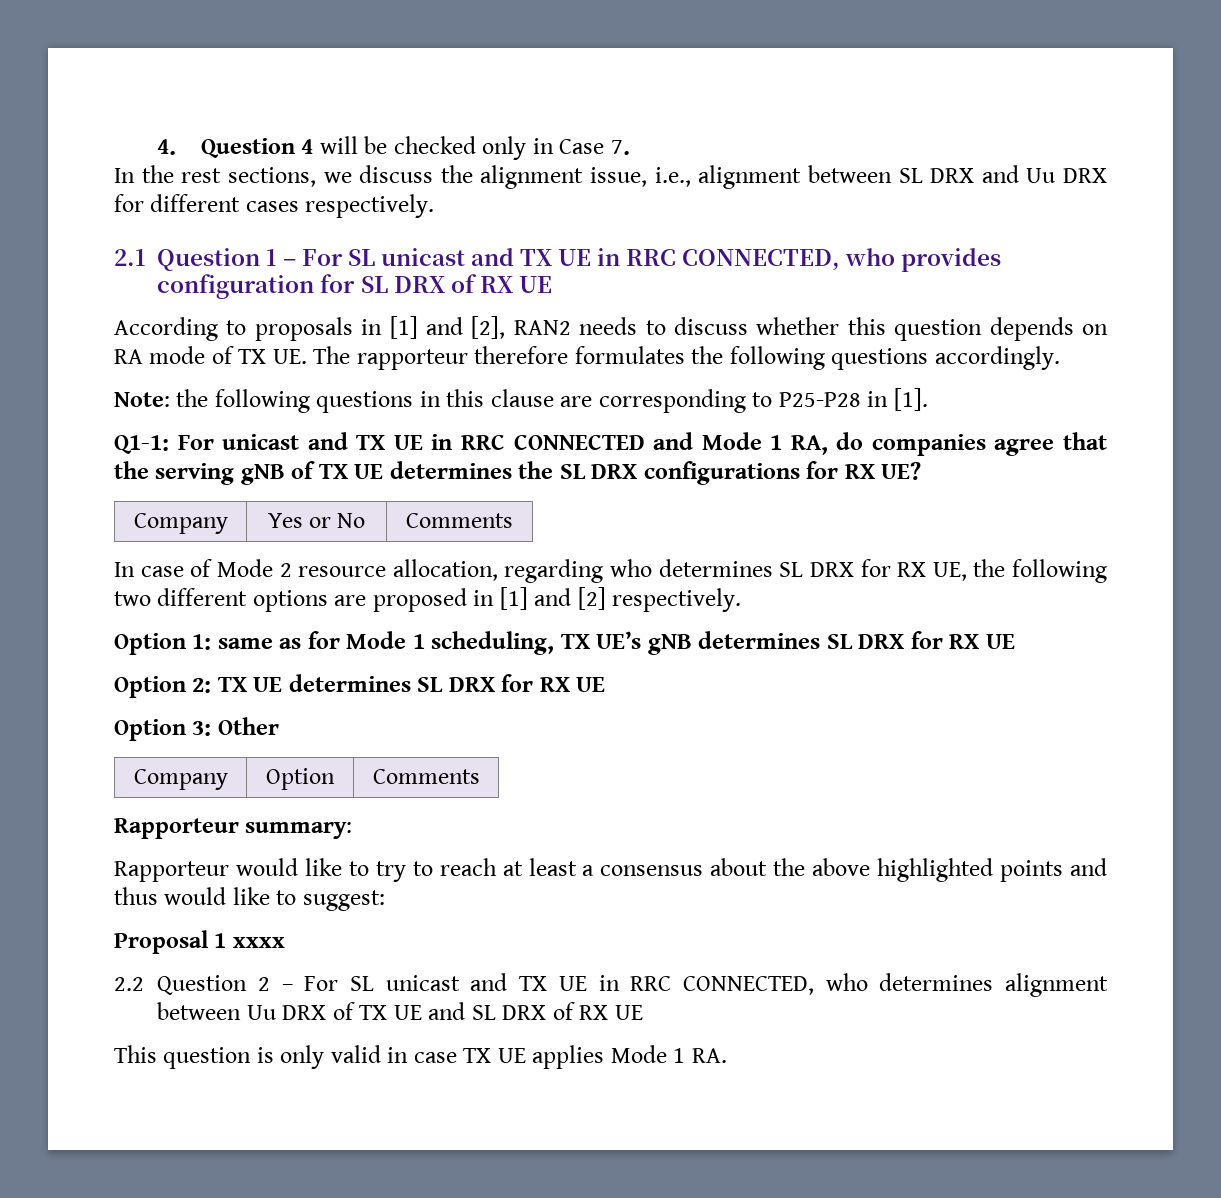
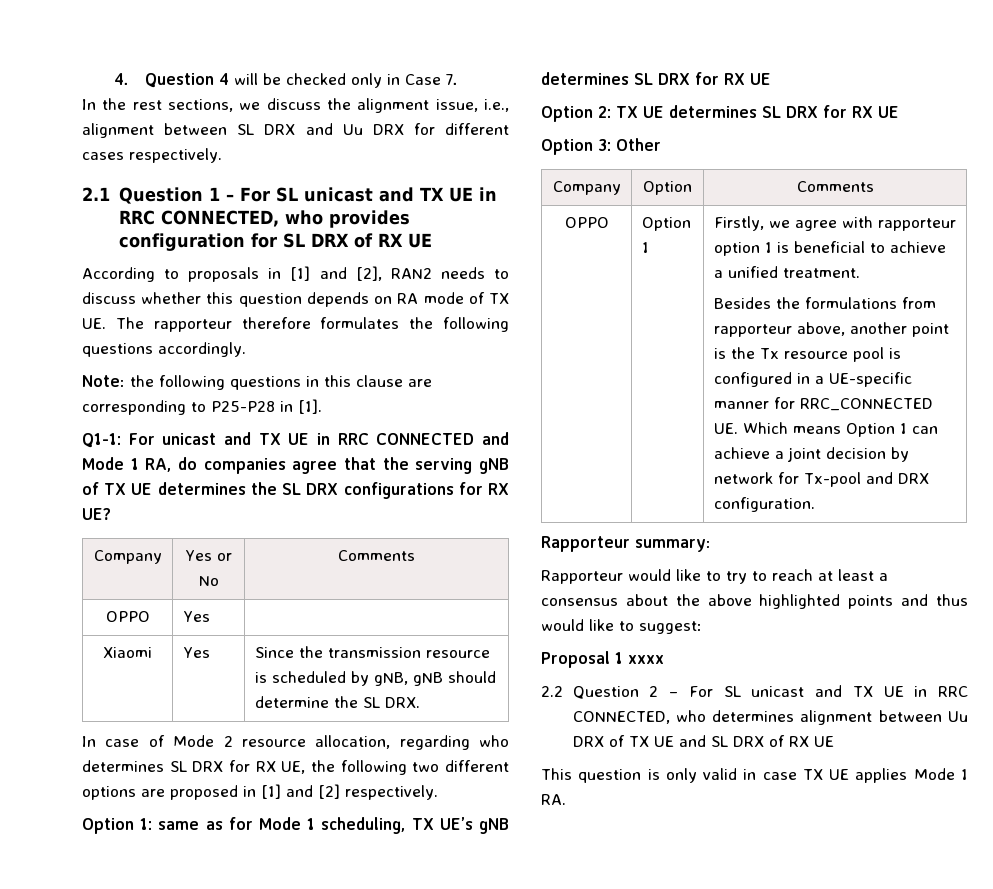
(513, 520) none -> [105,611,150,622] [182,611,210,622] [103,647,152,658] [182,647,210,658] [254,646,490,658] [254,671,496,686] [254,696,420,708] // OPPO | Yes | // Xiaomi | Yes | Since the transmission resource is scheduled by gNB, gNB should determine the SL DRX.
(480, 776) none -> [564,217,609,228] [641,217,691,231] [641,242,649,253] [713,216,956,231] [713,241,946,256] [713,266,860,278] [713,297,936,309] [713,322,949,337] [713,347,901,362] [713,372,912,387] [713,397,933,411] [713,422,938,437] [713,447,909,462] [713,472,929,487] [713,497,815,512] // OPPO | Option 1 | Firstly, we agree with rapporteur option 1 is beneficial to achieve a unified treatment. // Besides the formulations from rapporteur above, another point is the Tx resource pool is configured in a UE-specific manner for RRC_CONNECTED UE. Which means Option 1 can achieve a joint decision by network for Tx-pool and DRX configuration.

